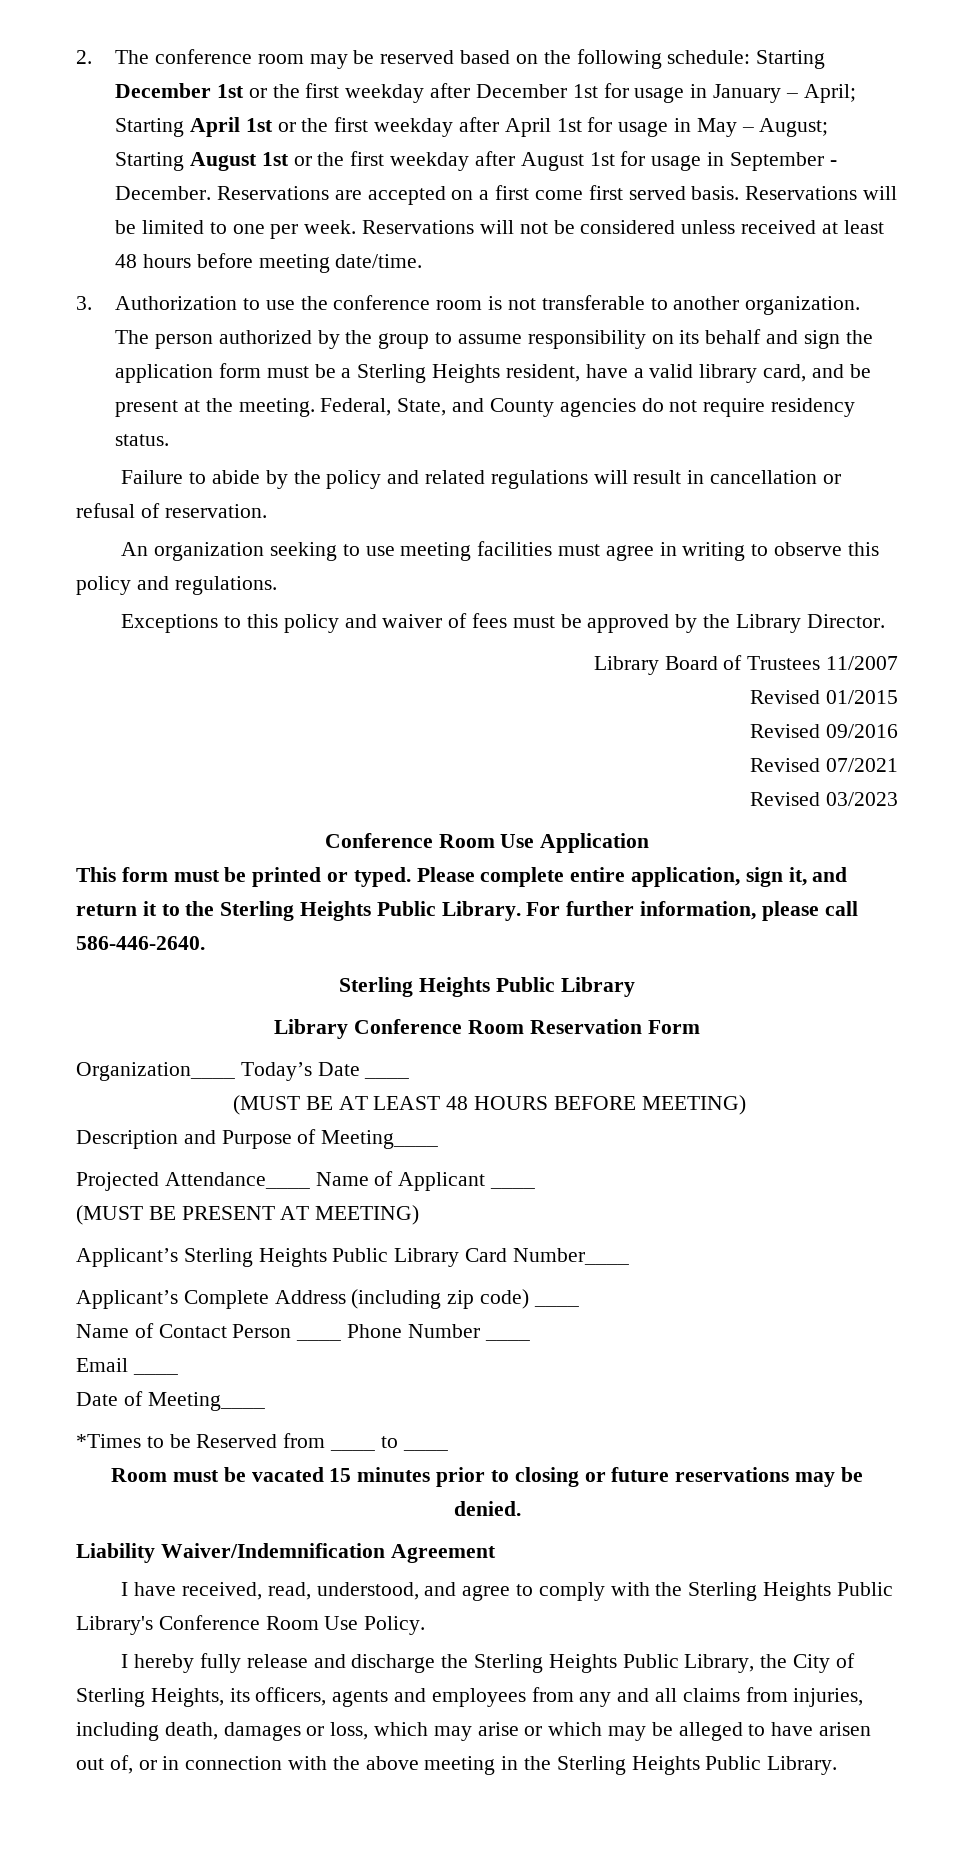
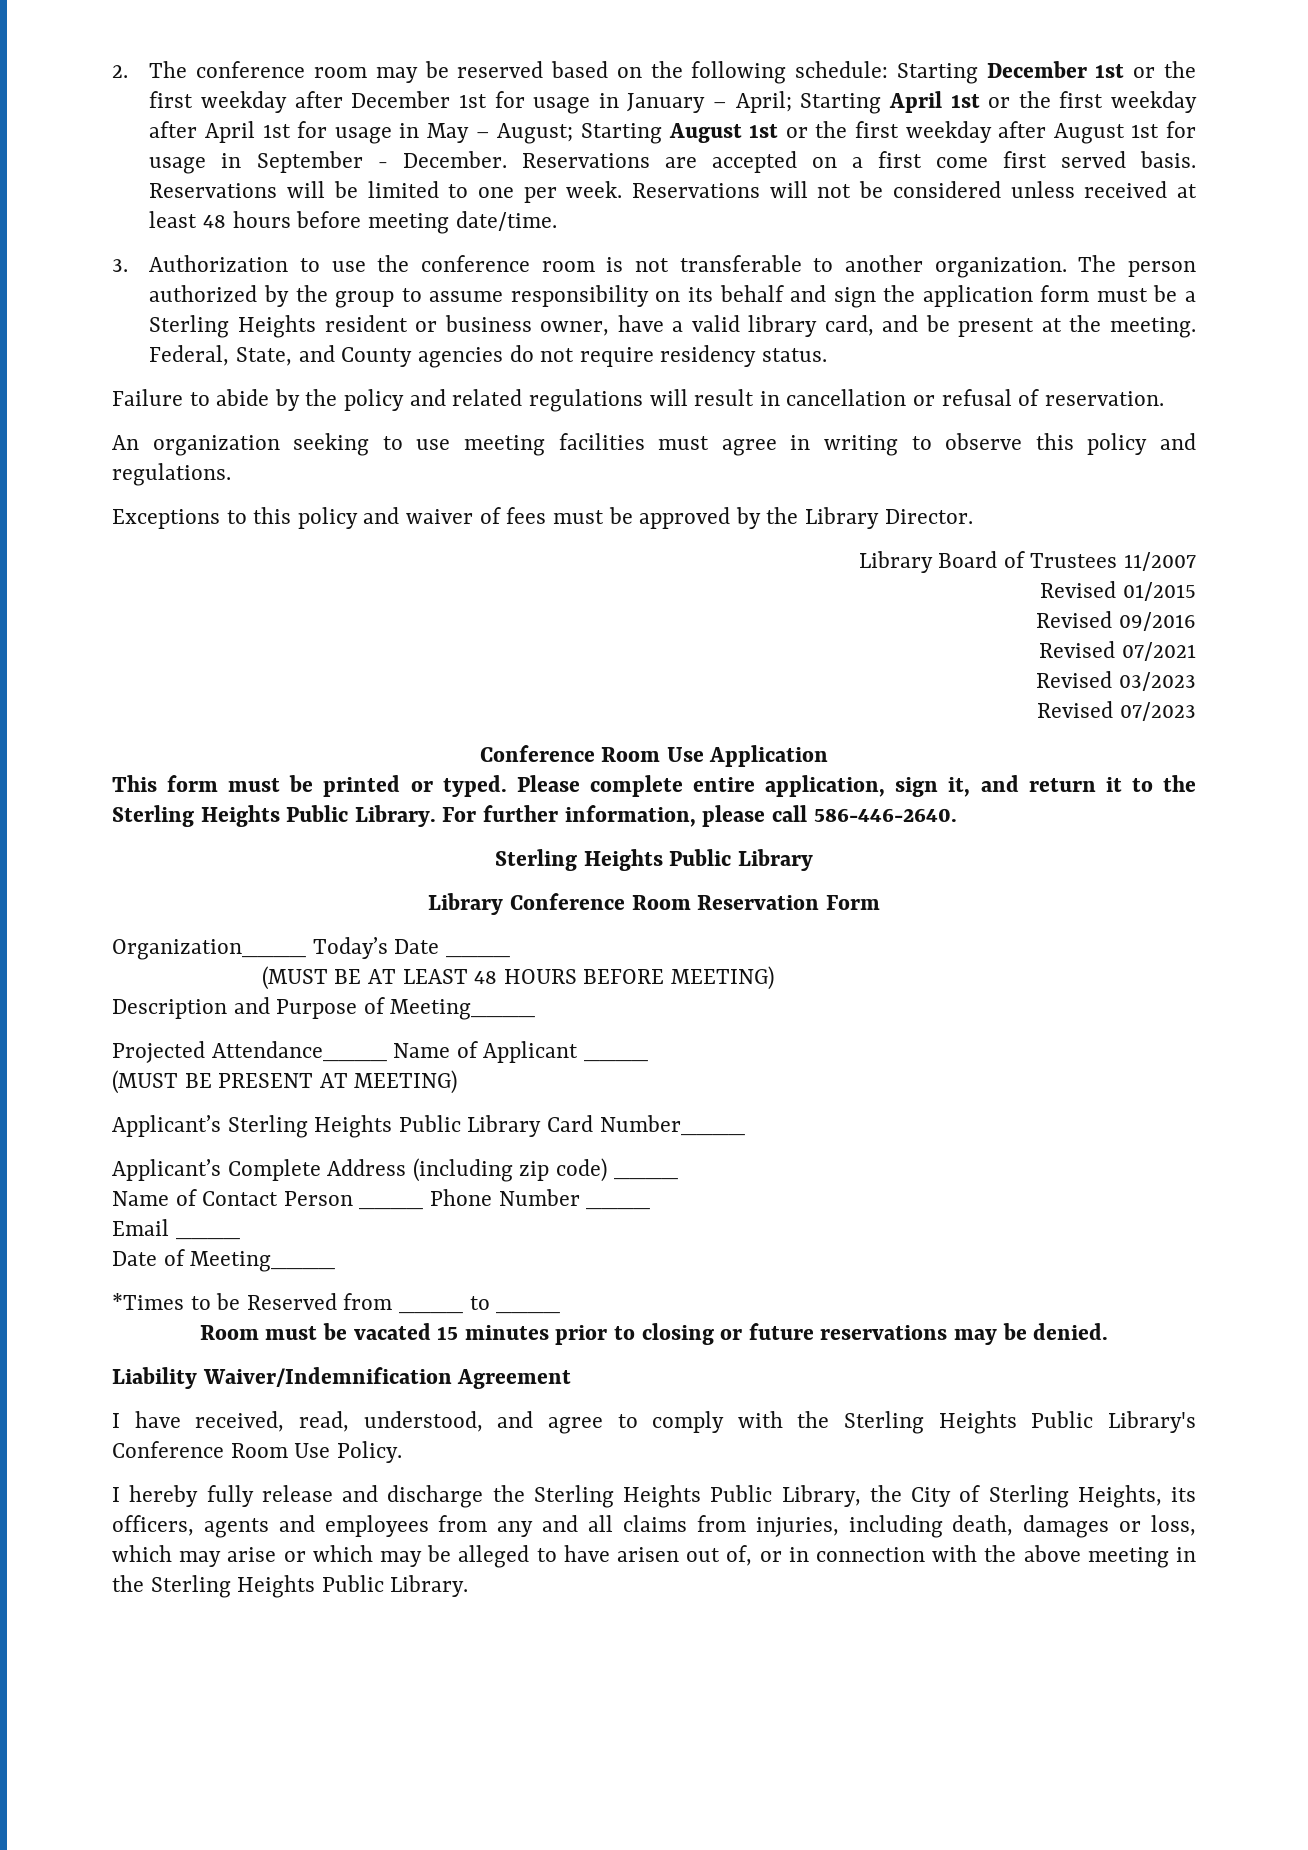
[505,364,580,382] resident, -> [324,315,610,336] resident or business owner,
(898, 799) none -> [1037,701,1196,721] // Revised 07/2023

